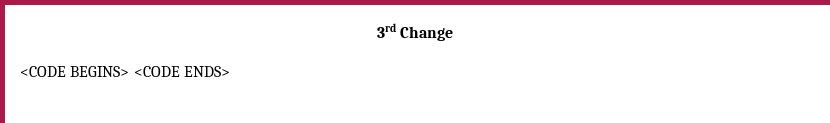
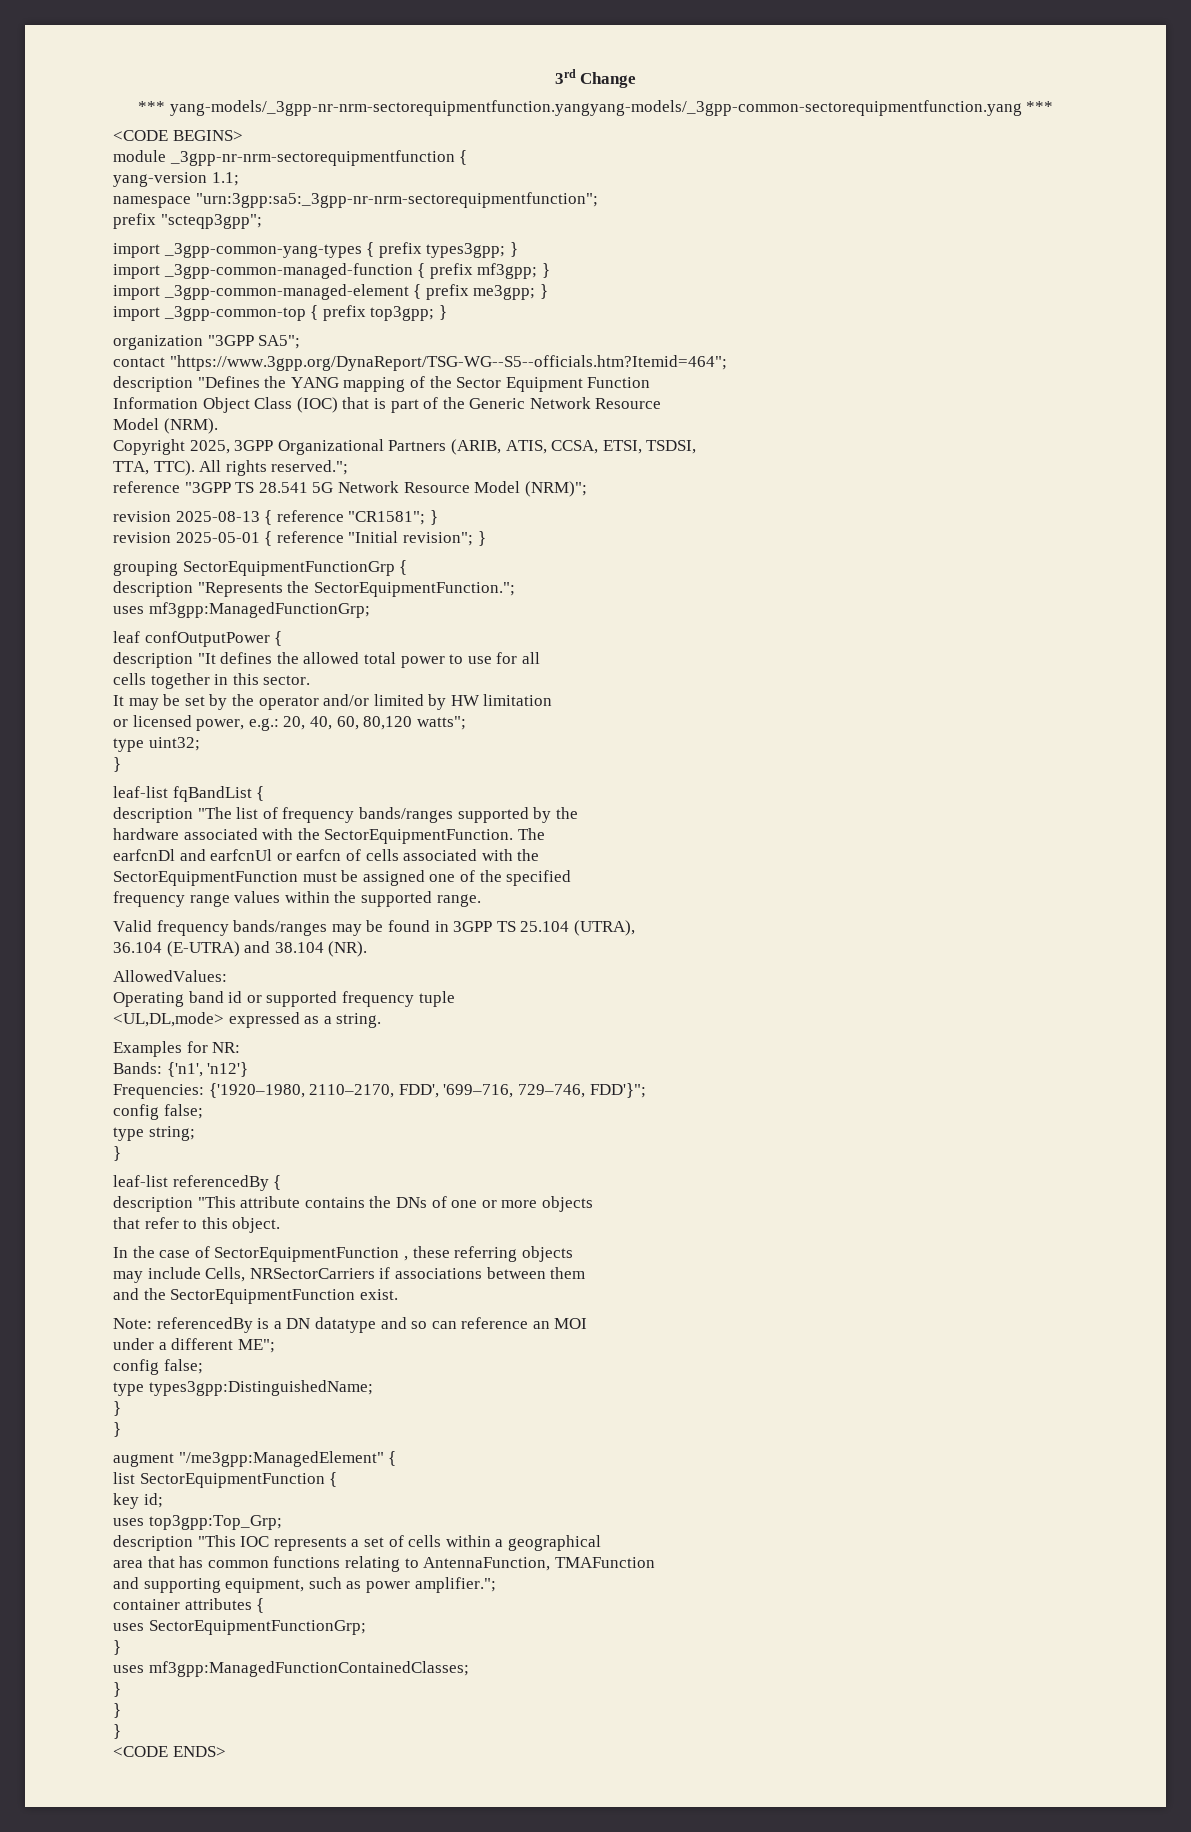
(454, 33) none -> [137,100,1054,116] // *** yang-models/_3gpp-nr-nrm-sectorequipmentfunction.yangyang-models/_3gpp-common-sectorequipmentfunction.yang ***
(130, 71) none -> [113,150,468,166] [113,172,239,187] [113,192,598,208] [113,213,262,229] [113,242,518,258] [113,263,550,279] [113,284,548,300] [113,305,447,321] [113,335,301,350] [113,355,727,371] [113,376,651,392] [113,397,662,413] [113,418,218,434] [113,439,697,455] [113,460,349,476] [113,481,587,497] [113,510,438,525] [113,531,486,546] [113,560,408,576] [113,581,515,597] [113,602,370,618] [113,631,283,647] [113,652,540,668] [113,673,311,689] [113,694,553,710] [113,715,466,731] [113,737,200,752] [113,757,121,772] [113,786,265,802] [113,807,578,823] [113,828,545,844] [113,849,540,861] [113,870,572,886] [113,891,481,907] [113,920,635,936] [113,941,368,957] [113,970,227,982] [113,991,455,1007] [113,1012,382,1028] [113,1041,241,1057] [113,1062,249,1077] [113,1083,646,1099] [113,1104,203,1120] [113,1126,195,1141] [113,1146,121,1161] [113,1175,282,1191] [113,1196,593,1212] [113,1217,281,1233] [113,1246,573,1262] [113,1267,586,1283] [113,1288,398,1304] [113,1317,588,1333] [113,1338,275,1353] [113,1359,203,1375] [113,1380,373,1396] [113,1401,121,1416] [113,1422,121,1437] [113,1451,397,1467] [113,1472,338,1488] [113,1493,163,1509] [113,1515,282,1530] [113,1535,601,1551] [113,1556,655,1572] [113,1577,496,1593] [113,1598,265,1613] [113,1620,366,1635] [113,1640,121,1655] [113,1661,469,1677] [113,1682,121,1697] [113,1703,121,1718] [113,1724,121,1739] // module _3gpp-nr-nrm-sectorequipmentfunction { // yang-version 1.1; // namespace "urn:3gpp:sa5:_3gpp-nr-nrm-sectorequipmentfunction"; // prefix "scteqp3gpp"; // import _3gpp-common-yang-types { prefix types3gpp; } // import _3gpp-common-managed-function { prefix mf3gpp; } // import _3gpp-common-managed-element { prefix me3gpp; } // import _3gpp-common-top { prefix top3gpp; } // organization "3GPP SA5"; // contact "https://www.3gpp.org/DynaReport/TSG-WG--S5--officials.htm?Itemid=464"; // description "Defines the YANG mapping of the Sector Equipment Function // Information Object Class (IOC) that is part of the Generic Network Resource // Model (NRM). // Copyright 2025, 3GPP Organizational Partners (ARIB, ATIS, CCSA, ETSI, TSDSI, // TTA, TTC). All rights reserved."; // reference "3GPP TS 28.541 5G Network Resource Model (NRM)"; // revision 2025-08-13 { reference "CR1581"; } // revision 2025-05-01 { reference "Initial revision"; } // grouping SectorEquipmentFunctionGrp { // description "Represents the SectorEquipmentFunction."; // uses mf3gpp:ManagedFunctionGrp; // leaf confOutputPower { // description "It defines the allowed total power to use for all // cells together in this sector. // It may be set by the operator and/or limited by HW limitation // or licensed power, e.g.: 20, 40, 60, 80,120 watts"; // type uint32; // } // leaf-list fqBandList { // description "The list of frequency bands/ranges supported by the // hardware associated with the SectorEquipmentFunction. The // earfcnDl and earfcnUl or earfcn of cells associated with the // SectorEquipmentFunction must be assigned one of the specified // frequency range values within the supported range. // Valid frequency bands/ranges may be found in 3GPP TS 25.104 (UTRA), // 36.104 (E-UTRA) and 38.104 (NR). // AllowedValues: // Operating band id or supported frequency tuple // <UL,DL,mode> expressed as a string. // Examples for NR: // Bands: {'n1', 'n12'} // Frequencies: {'1920–1980, 2110–2170, FDD', '699–716, 729–746, FDD'}"; // config false; // type string; // } // leaf-list referencedBy { // description "This attribute contains the DNs of one or more objects // that refer to this object. // In the case of SectorEquipmentFunction , these referring objects // may include Cells, NRSectorCarriers if associations between them // and the SectorEquipmentFunction exist. // Note: referencedBy is a DN datatype and so can reference an MOI // under a different ME"; // config false; // type types3gpp:DistinguishedName; // } // } // augment "/me3gpp:ManagedElement" { // list SectorEquipmentFunction { // key id; // uses top3gpp:Top_Grp; // description "This IOC represents a set of cells within a geographical // area that has common functions relating to AntennaFunction, TMAFunction // and supporting equipment, such as power amplifier."; // container attributes { // uses SectorEquipmentFunctionGrp; // } // uses mf3gpp:ManagedFunctionContainedClasses; // } // } // } //

